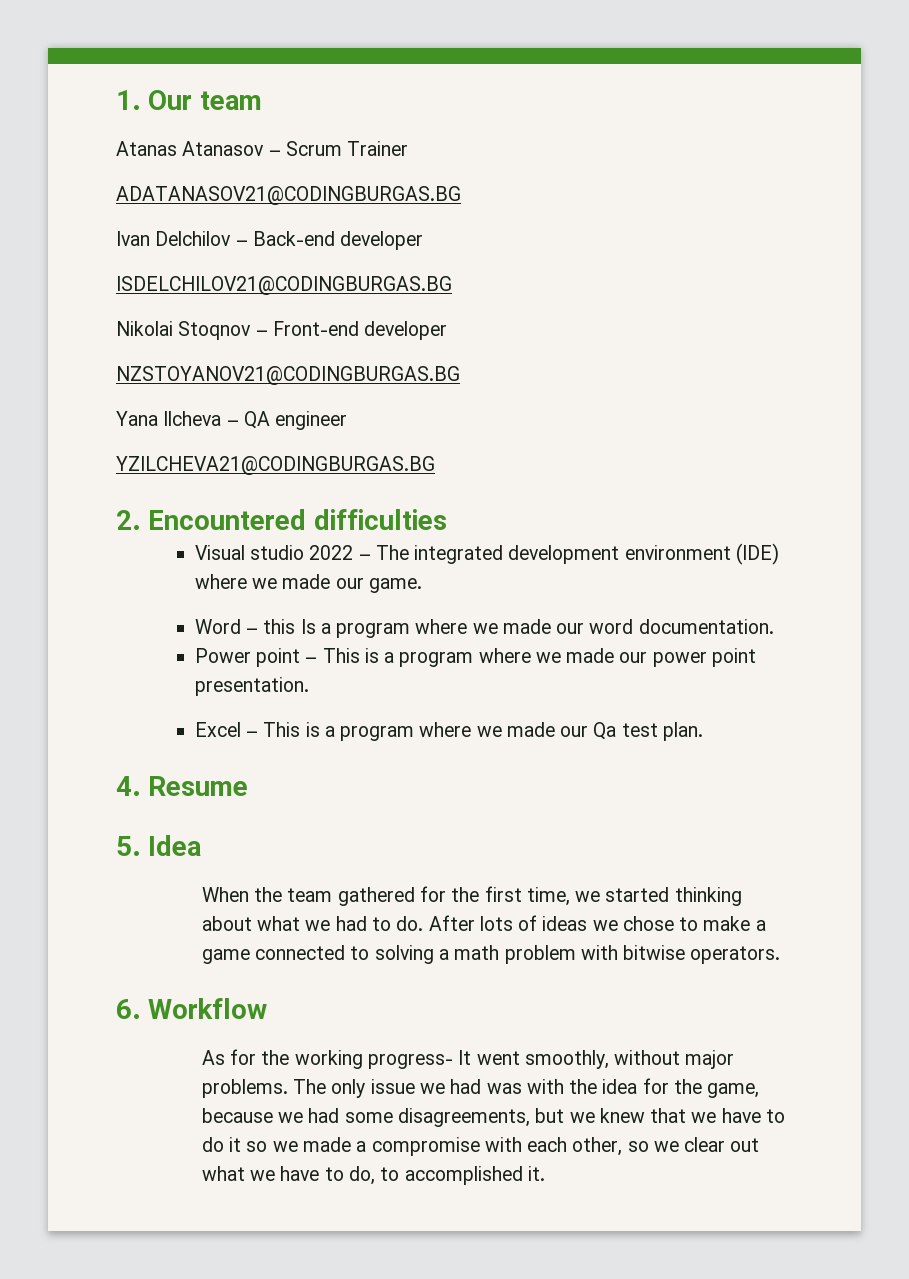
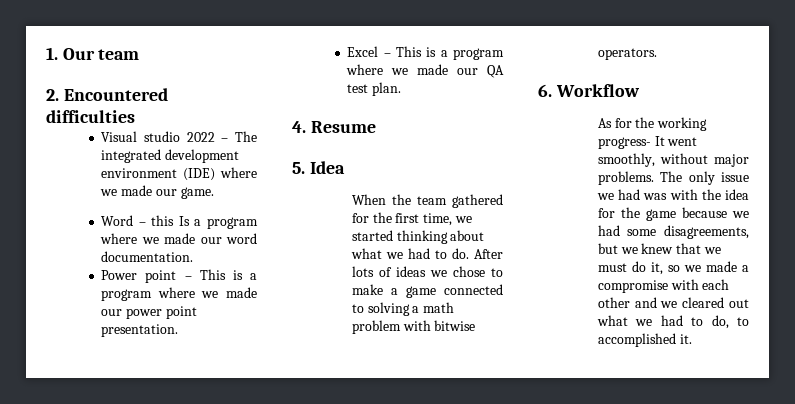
[116,141,409,156] [116,186,461,205] [116,231,424,250] [116,276,452,295] [116,321,448,340] [116,366,460,385] [116,411,348,430] [116,456,435,475] // Atanas Atanasov – Scrum Trainer // ADATANASOV21@CODINGBURGAS.BG // Ivan Delchilov – Back-end developer // ISDELCHILOV21@CODINGBURGAS.BG // Nikolai Stoqnov – Front-end developer // NZSTOYANOV21@CODINGBURGAS.BG // Yana Ilcheva – QA engineer // YZILCHEVA21@CODINGBURGAS.BG -> (140, 54) none
[593,722,617,740] Qa -> [487,65,504,78] QA
[707,1083,760,1098] game, -> [645,209,676,221] game
[721,1108,785,1123] [201,1137,242,1152] have to do it -> [597,261,663,275] must do it,
[572,1137,726,1156] other, so we clear -> [597,297,725,308] other and we cleared
[280,1166,320,1181] have -> [660,315,683,326] had

